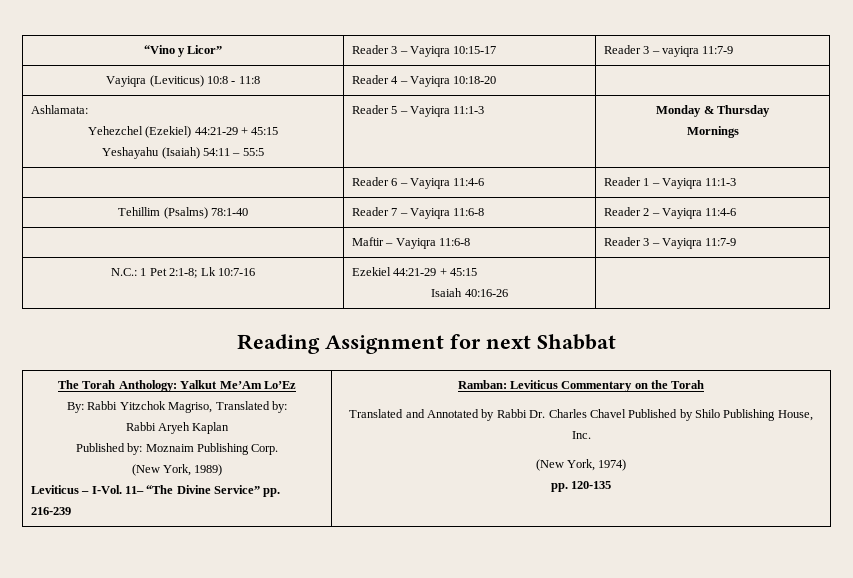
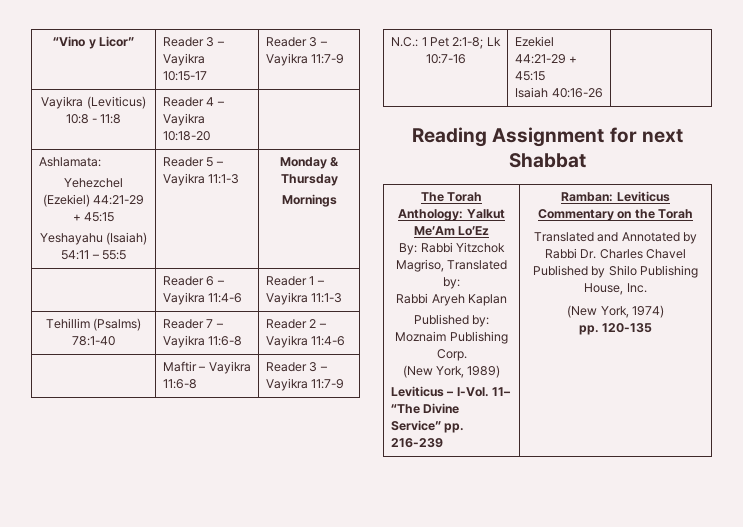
[409,46,450,57] Vayiqra -> [163,53,206,66] Vayikra
[661,46,734,57] [106,76,147,87] vayiqra 11:7-9 // Vayiqra -> [266,53,345,66] [41,96,84,109] Vayikra 11:7-9 // Vayikra
[409,76,450,87] Vayiqra -> [163,113,206,126] Vayikra
[409,106,450,117] Vayiqra -> [163,173,206,186] Vayikra
[409,178,450,189] Vayiqra -> [163,292,206,305] Vayikra
[661,178,702,189] Vayiqra -> [266,292,309,305] Vayikra
[409,208,450,219] Vayiqra -> [163,335,206,348] Vayikra
[661,208,702,219] Vayiqra -> [266,335,309,348] Vayikra
[395,238,436,249] Vayiqra -> [208,361,251,374] Vayikra
[661,238,702,249] Vayiqra -> [266,378,309,391] Vayikra

